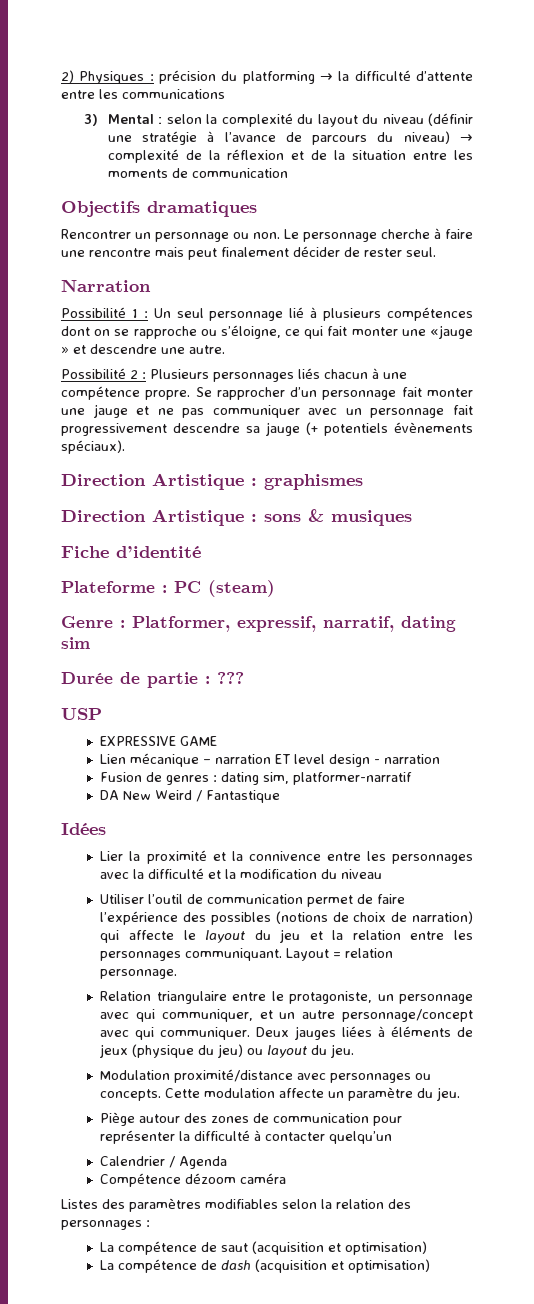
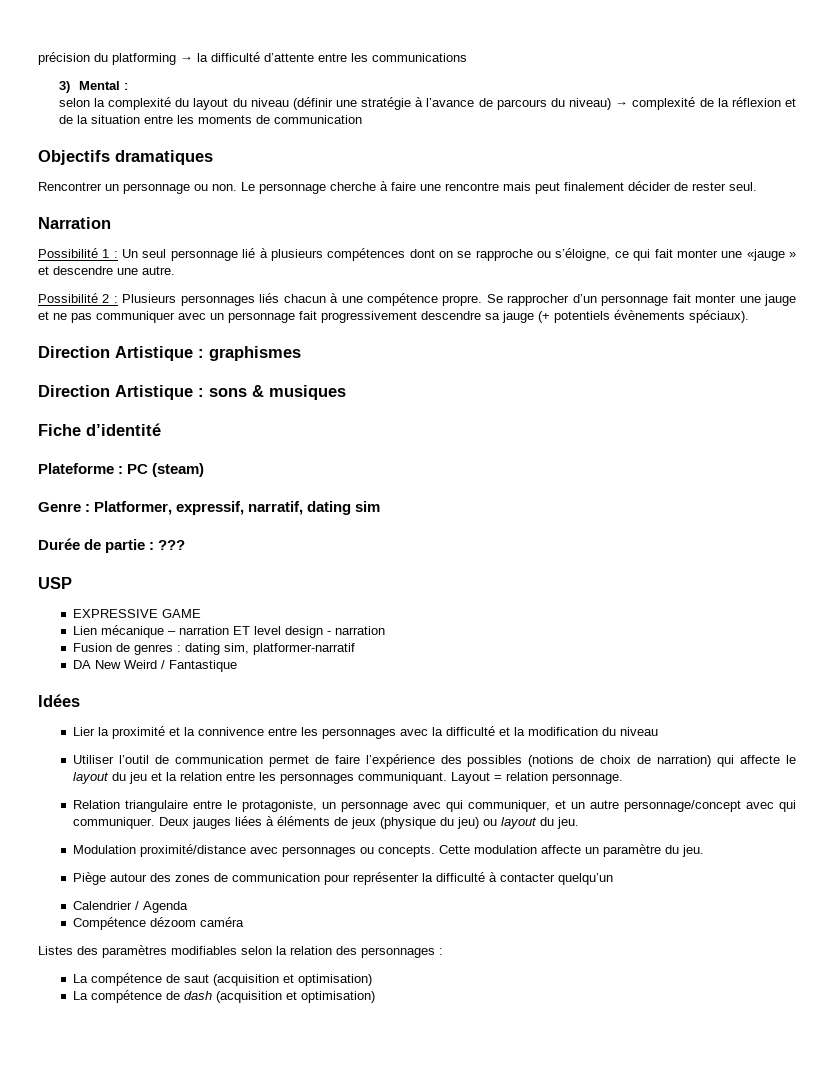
[61,70,154,84] 2) Physiques : -> (38, 58) none
(163, 120) none -> (129, 86) //

